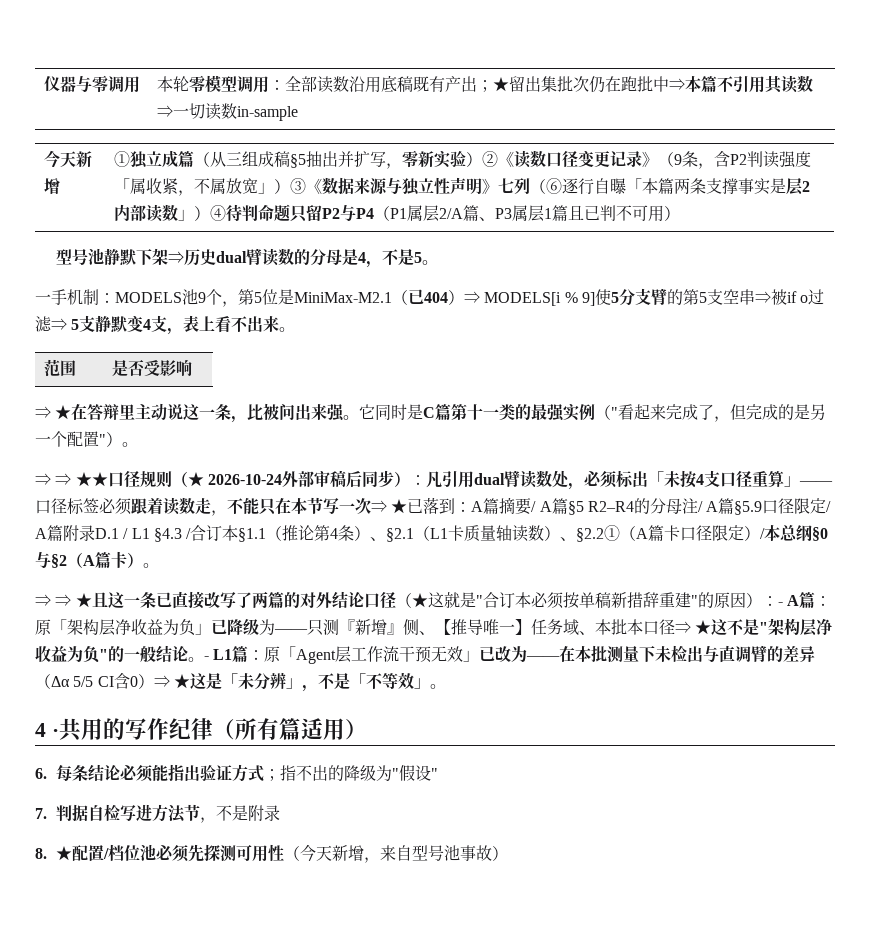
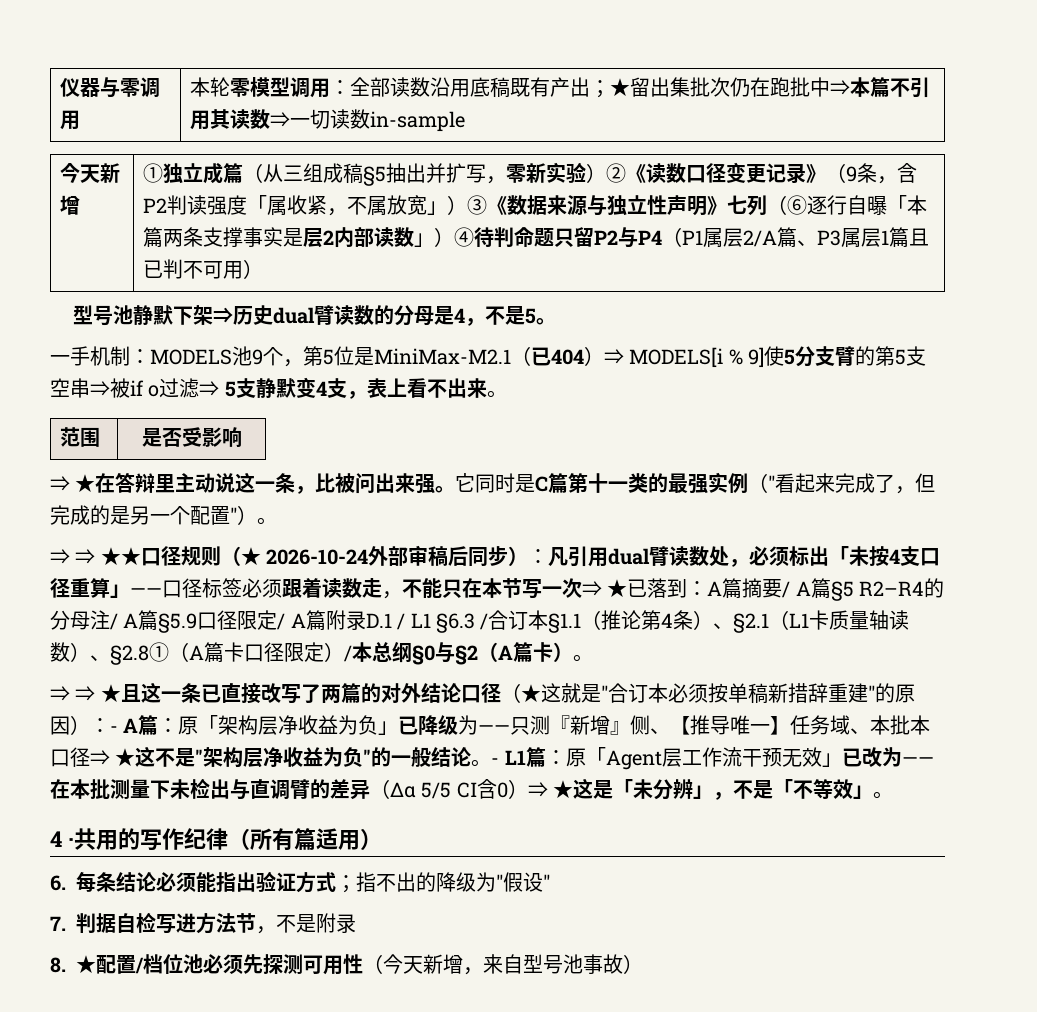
[153,528,182,542] §4.3 -> [435,613,475,633] §6.3
[576,525,621,542] §2.2① -> [110,642,169,665] §2.8①

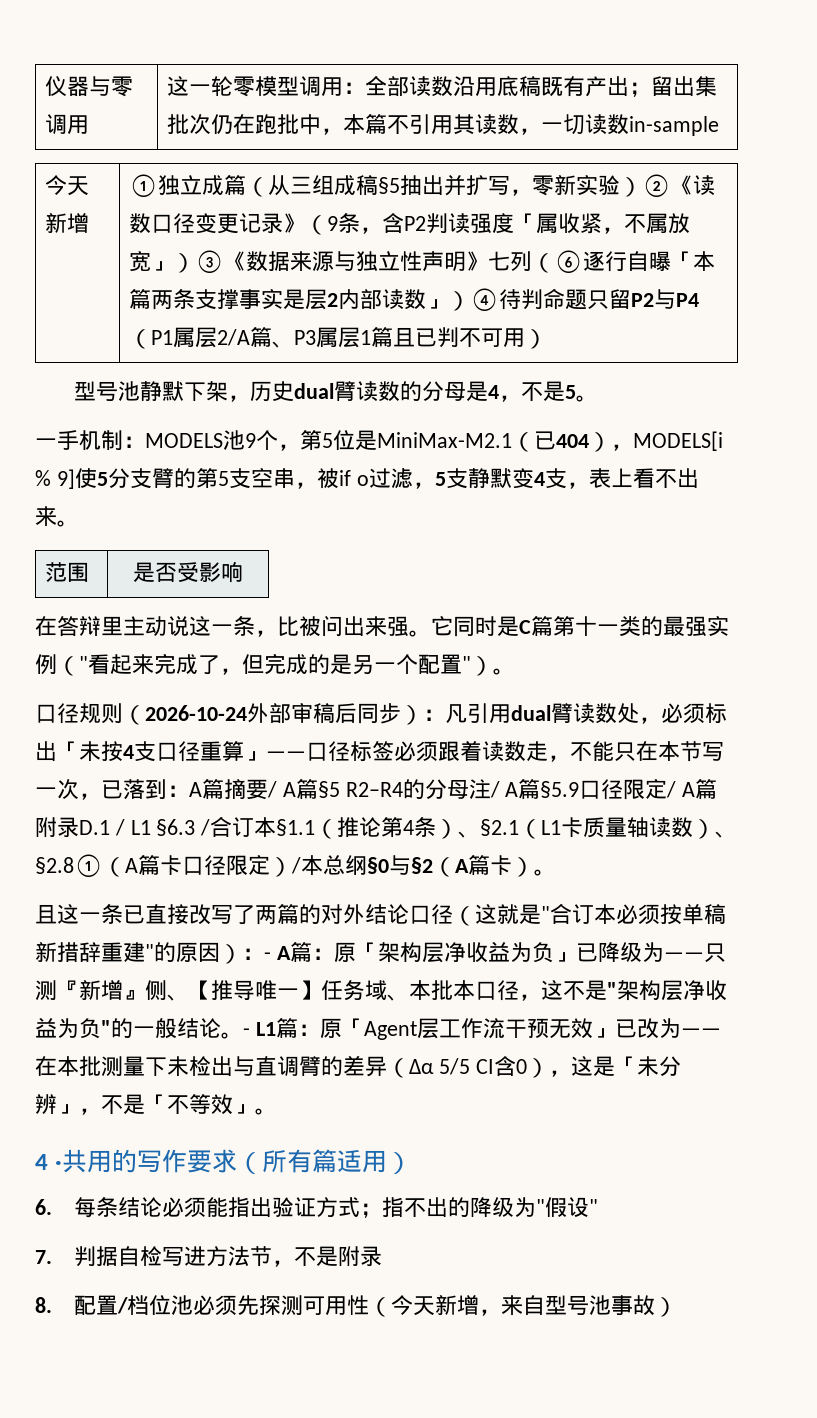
[189,77,210,97] 本 -> [167,76,212,96] 这一
[609,78,630,96] ★ -> (652, 89) none
[829,80,850,95] ⇒ -> [321,128,344,135] ，
[269,112,290,127] ⇒ -> [519,128,542,135] ，
[213,307,234,323] ⇒ -> [227,395,250,402] ，
[604,349,624,364] ⇒ -> [611,444,633,451] ，
[90,381,110,396] ⇒ -> [294,482,317,489] ，
[199,381,220,396] ⇒ -> [412,482,435,489] ，
[50,474,96,492] ⇒ ★ -> (243, 572) none
[50,547,141,565] ⇒ ⇒ ★★ -> (515, 671) none
[240,547,261,565] ★ -> (145, 715) none
[582,579,628,597] ⇒ ★ -> [79,793,101,800] ，
[50,684,121,702] ⇒ ⇒ ★ -> (556, 872) none
[520,684,541,702] ★ -> (475, 916) none
[90,748,136,766] ⇒ ★ -> [519,994,541,1001] ，
[527,780,574,798] ⇒ ★ -> [548,1070,571,1077] ，
[183,828,228,850] 纪律 -> [186,1149,237,1173] 要求
[76,955,96,973] ★ -> (52, 1305) none

